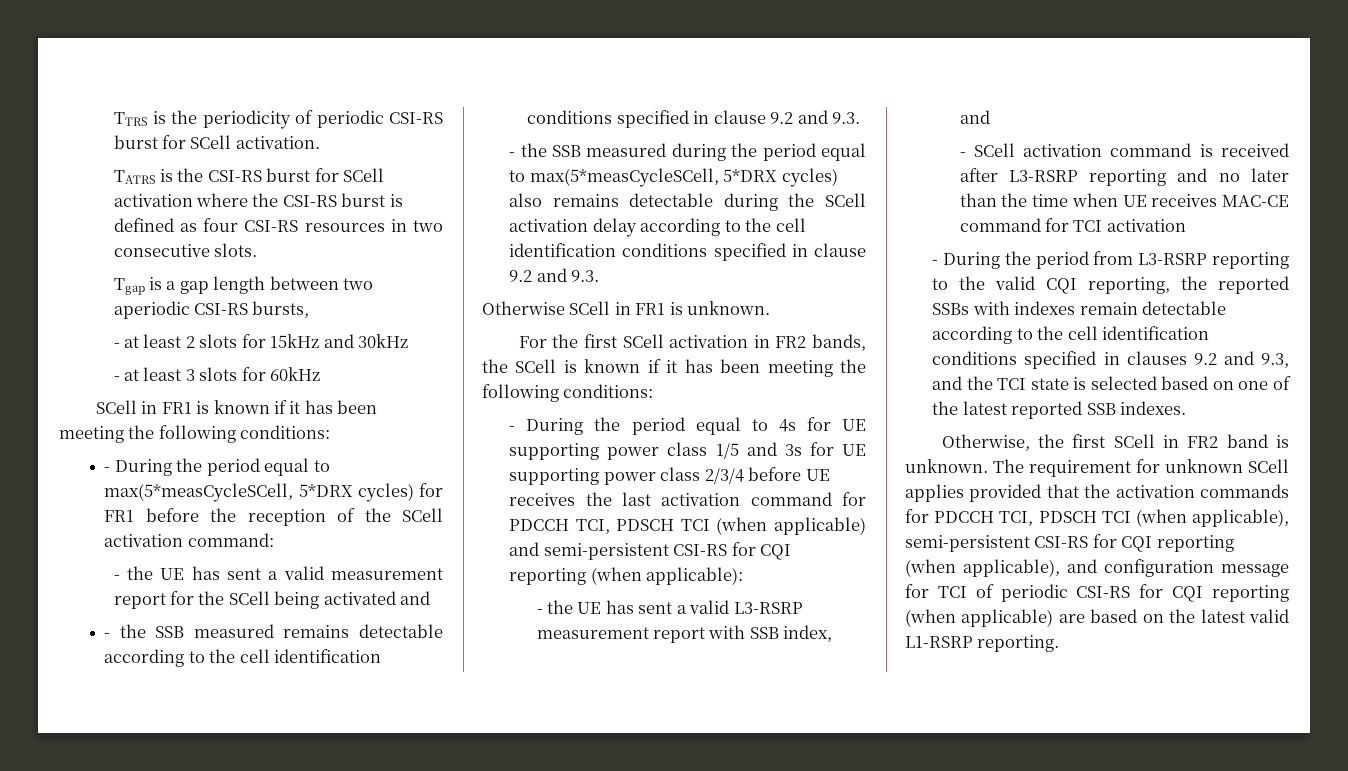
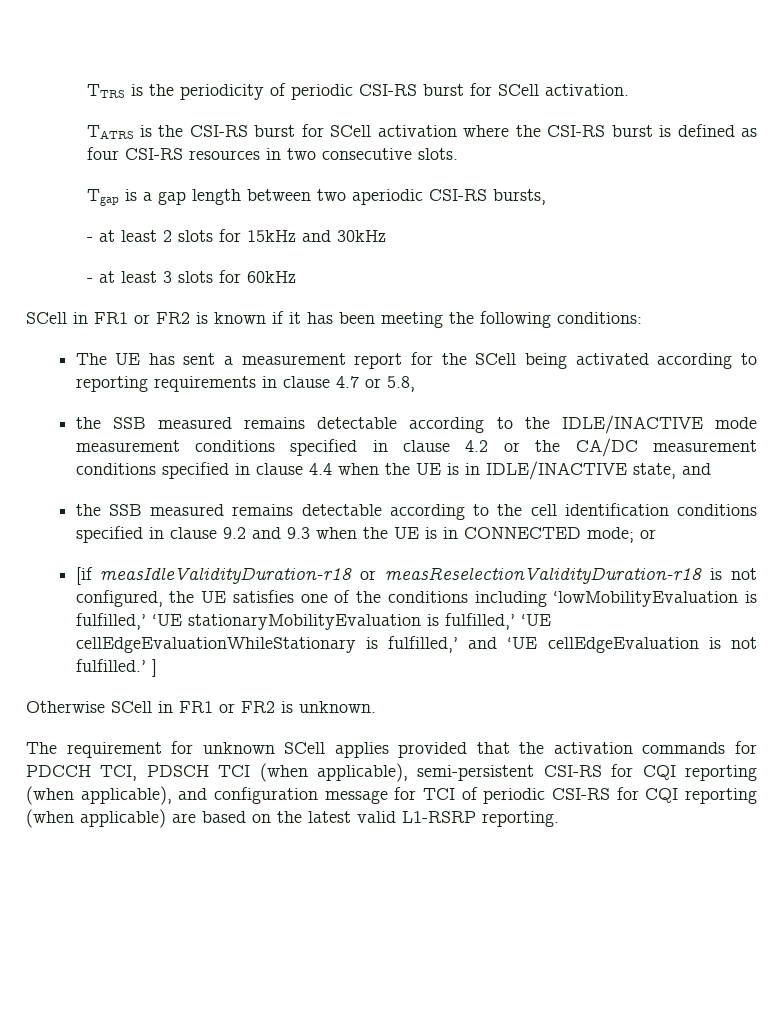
(192, 408) none -> [134,312,190,324] or FR2
[104,458,330,476] [104,483,444,502] [104,508,444,526] [104,533,274,547] [113,566,324,580] - During the period equal to max(5*measCycleSCell, 5*DRX cycles) for FR1 before the reception of the SCell activation command: // - the UE has sent a valid -> [75,353,234,365] The UE has sent a
[400,591,431,605] [104,633,111,638] and // - -> [657,353,757,369] [75,376,415,392] [75,415,757,434] [75,438,757,457] [75,461,711,480] according to reporting requirements in clause 4.7 or 5.8, // the SSB measured remains detectable according to the IDLE/INACTIVE mode measurement conditions specified in clause 4.2 or the CA/DC measurement conditions specified in clause 4.4 when the UE is in IDLE/INACTIVE state, and //
[832,112,861,124] [509,143,866,161] [509,168,838,187] [509,193,866,211] [509,218,806,237] [509,243,866,261] [509,268,600,282] 9.3. // - the SSB measured during the period equal to max(5*measCycleSCell, 5*DRX cycles) also remains detectable during the SCell activation delay according to the cell identification conditions specified in clause 9.2 and 9.3. -> [286,527,656,543] [75,567,758,585] [75,590,758,607] [75,613,551,630] [75,636,757,653] [75,659,157,677] 9.3 when the UE is in CONNECTED mode; or // [if measIdleValidityDuration-r18 or measReselectionValidityDuration-r18 is not configured, the UE satisfies one of the conditions including ‘lowMobilityEvaluation is fulfilled,’ ‘UE stationaryMobilityEvaluation is fulfilled,’ ‘UE cellEdgeEvaluationWhileStationary is fulfilled,’ and ‘UE cellEdgeEvaluation is not fulfilled.’ ]
(666, 309) none -> [219,701,275,713] or FR2
[518,334,866,351] [482,359,867,377] [482,384,654,402] [509,417,867,435] [509,442,866,460] [509,467,830,485] [509,492,866,506] [509,517,866,535] [509,542,792,560] [509,567,744,585] [536,600,803,614] [536,625,833,643] [959,110,990,124] [959,143,1289,157] [959,168,1289,186] [959,193,1289,207] [959,218,1186,232] [932,251,1289,269] [932,276,1289,294] [932,301,1227,315] [932,326,1210,344] [932,351,1289,369] [932,376,1291,390] [932,401,1187,419] [941,434,1289,451] [905,459,988,473] For the first SCell activation in FR2 bands, the SCell is known if it has been meeting the following conditions: // - During the period equal to 4s for UE supporting power class 1/5 and 3s for UE supporting power class 2/3/4 before UE receives the last activation command for PDCCH TCI, PDSCH TCI (when applicable) and semi-persistent CSI-RS for CQI reporting (when applicable): // - the UE has sent a valid L3-RSRP measurement report with SSB index, and // - SCell activation command is received after L3-RSRP reporting and no later than the time when UE receives MAC-CE command for TCI activation // - During the period from L3-RSRP reporting to the valid CQI reporting, the reported SSBs with indexes remain detectable according to the cell identification conditions specified in clauses 9.2 and 9.3, and the TCI state is selected based on one of the latest reported SSB indexes. // Otherwise, the first SCell in FR2 band is unknown. -> (376, 707) none

